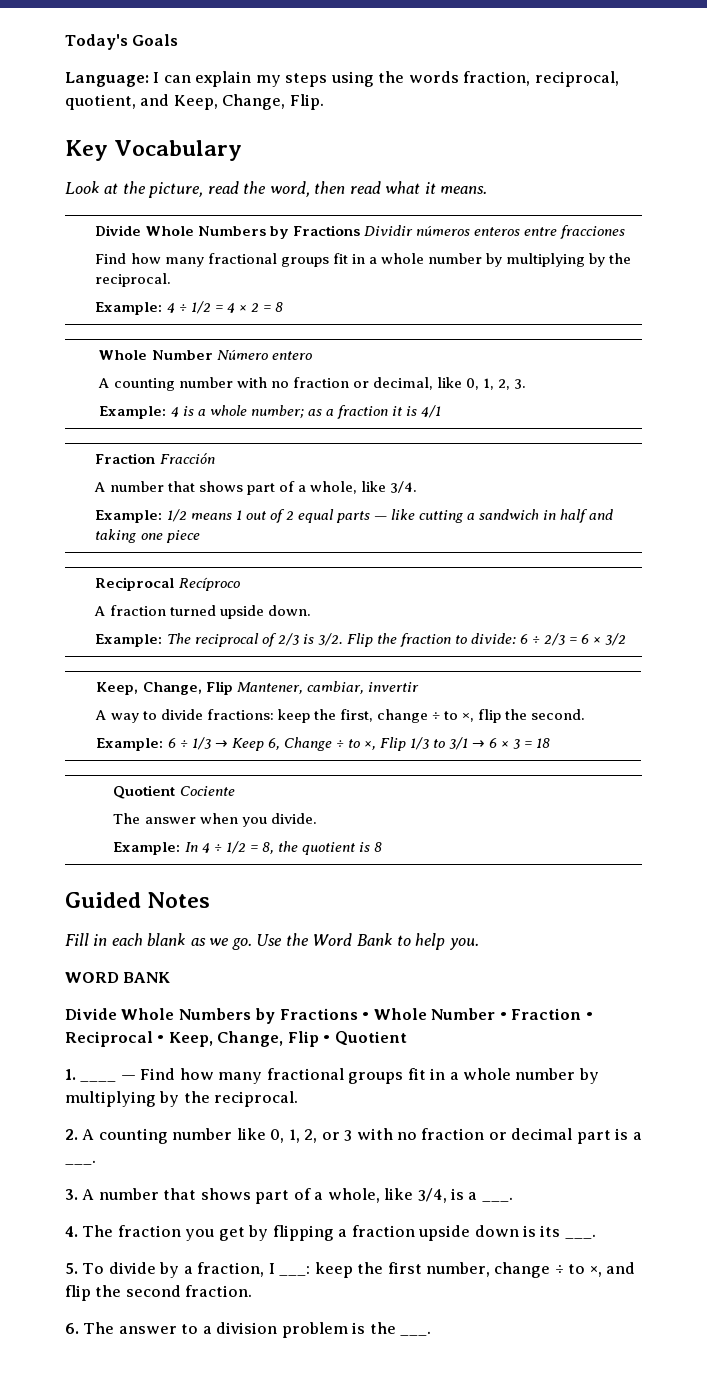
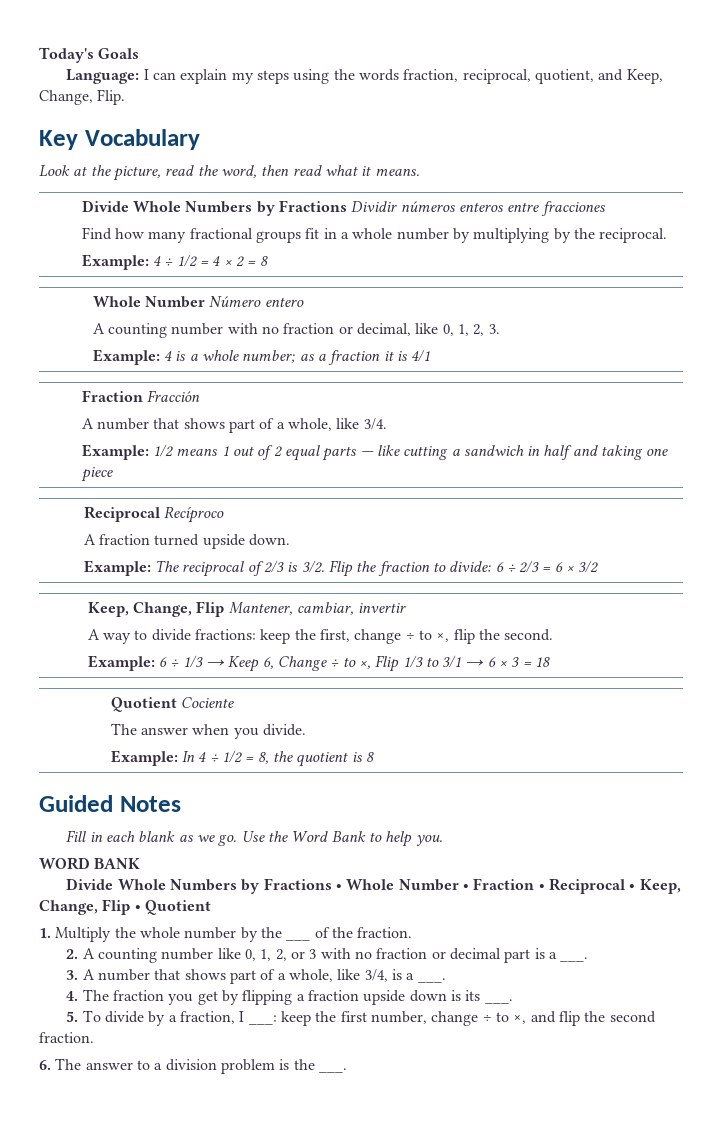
[80,1080,117,1082] [120,1068,599,1084] [65,1091,299,1107] ____ — Find how many fractional groups fit in a whole number by multiplying by the reciprocal. -> [55,927,282,942] [286,938,311,941] [314,927,413,938] Multiply the whole number by the ___ of the fraction.

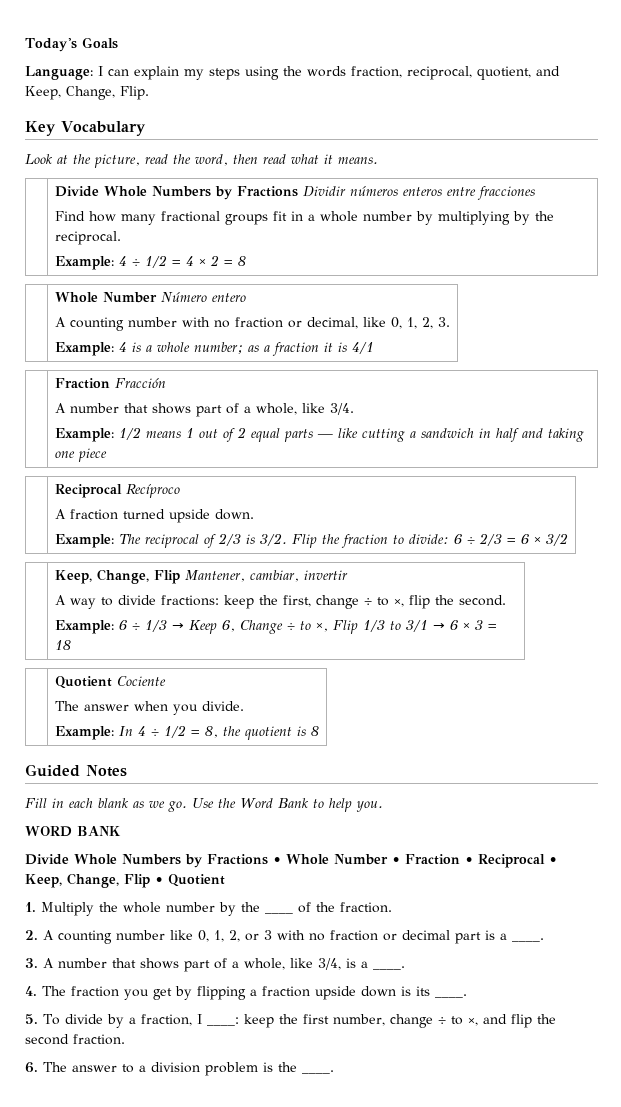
[286,938,311,941] ___ -> [265,912,293,914] ____
[560,957,589,962] ___. -> [512,938,544,942] ____.
[417,978,446,983] ___. -> [373,966,405,970] ____.
[484,999,513,1004] ___. -> [435,994,467,998] ____.
[248,1015,277,1025] ___: -> [206,1017,239,1026] ____:
[318,1068,347,1073] ___. -> [302,1070,334,1074] ____.

